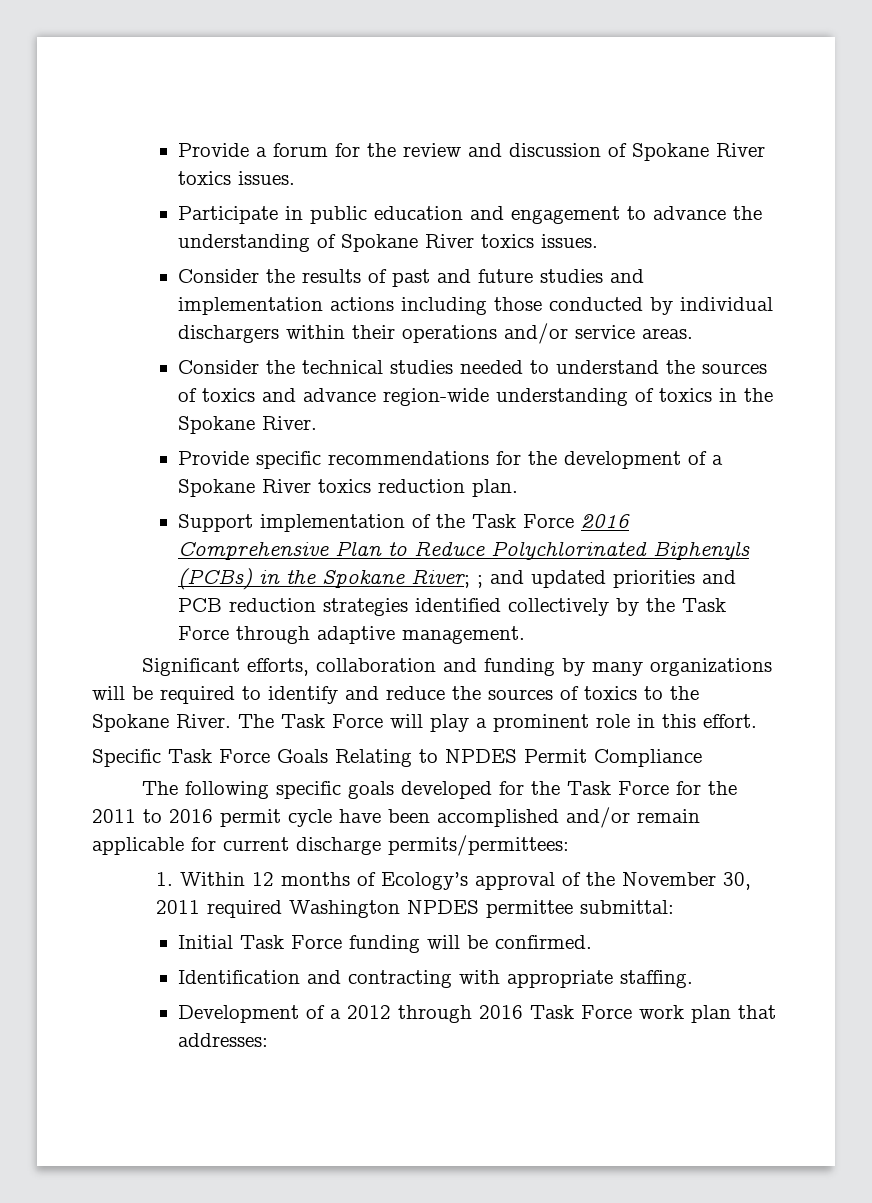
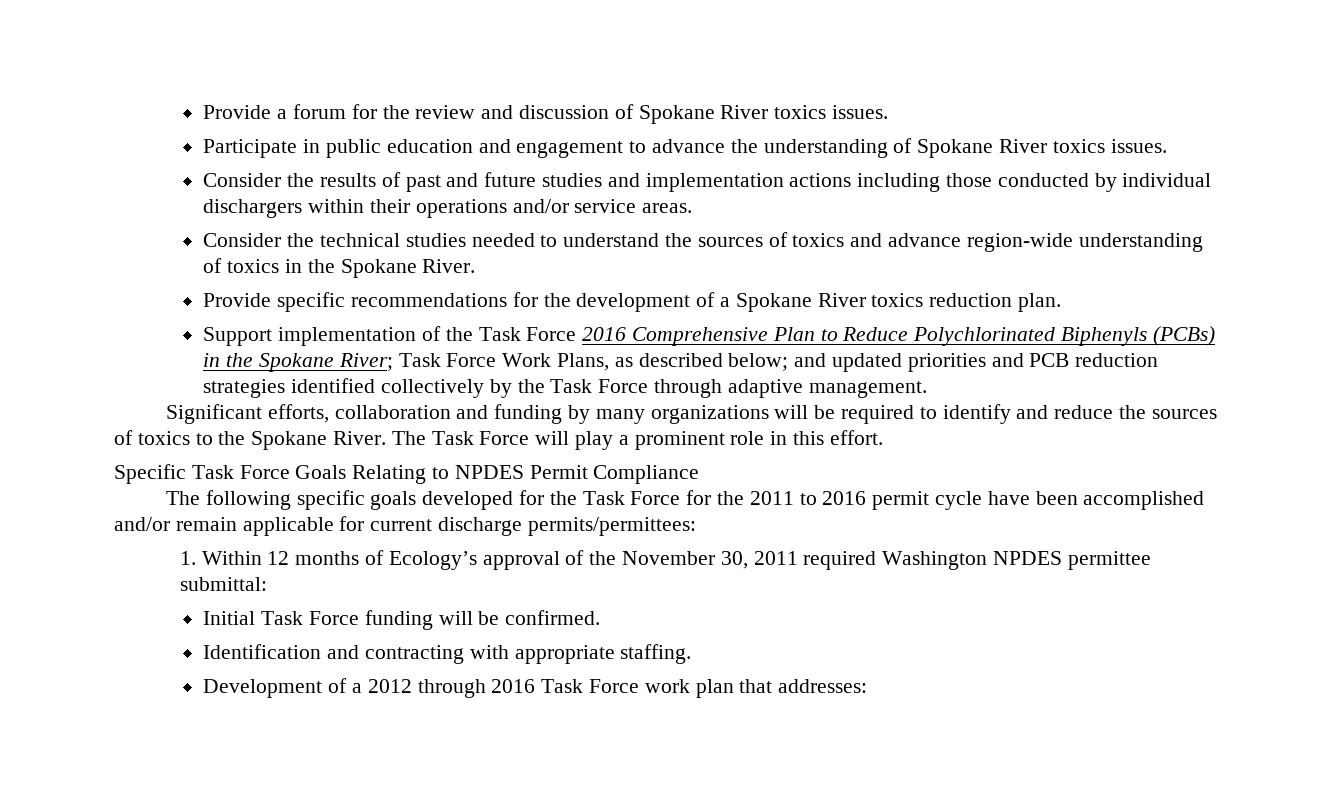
[477,575,484,588] ; -> [398,353,789,371] Task Force Work Plans, as described below;

